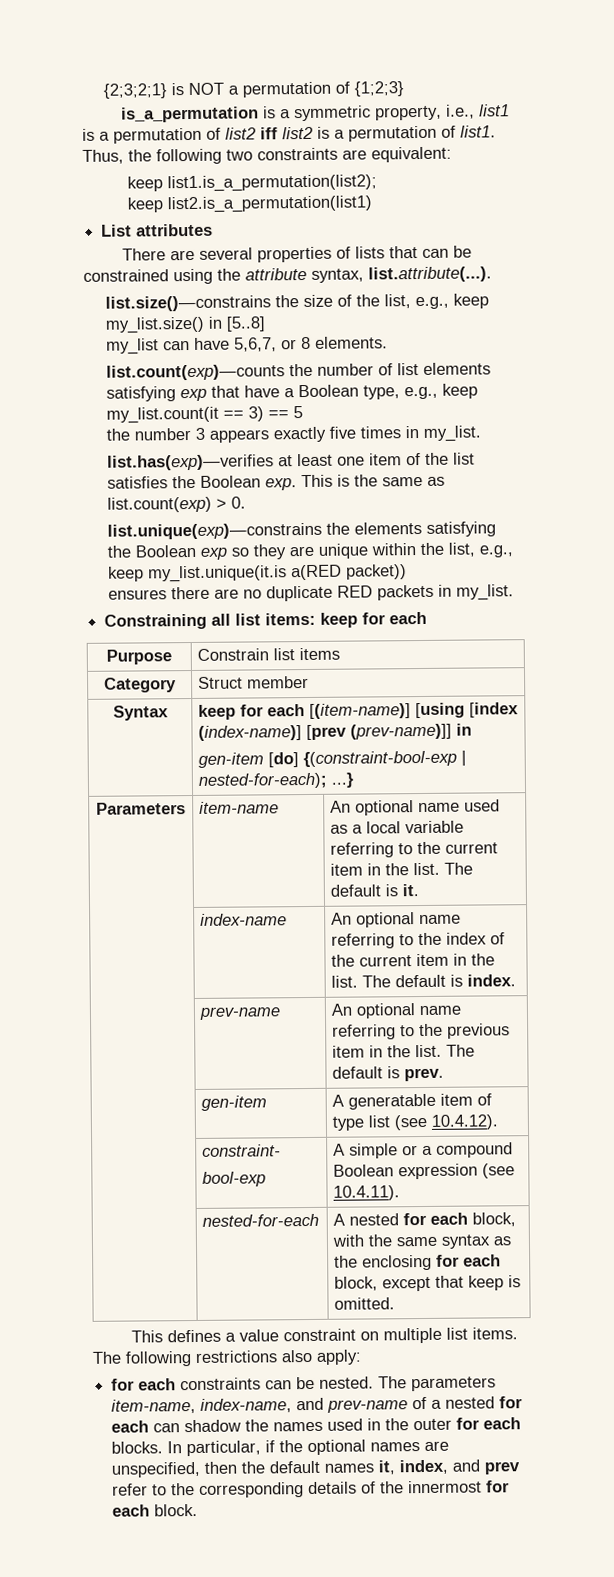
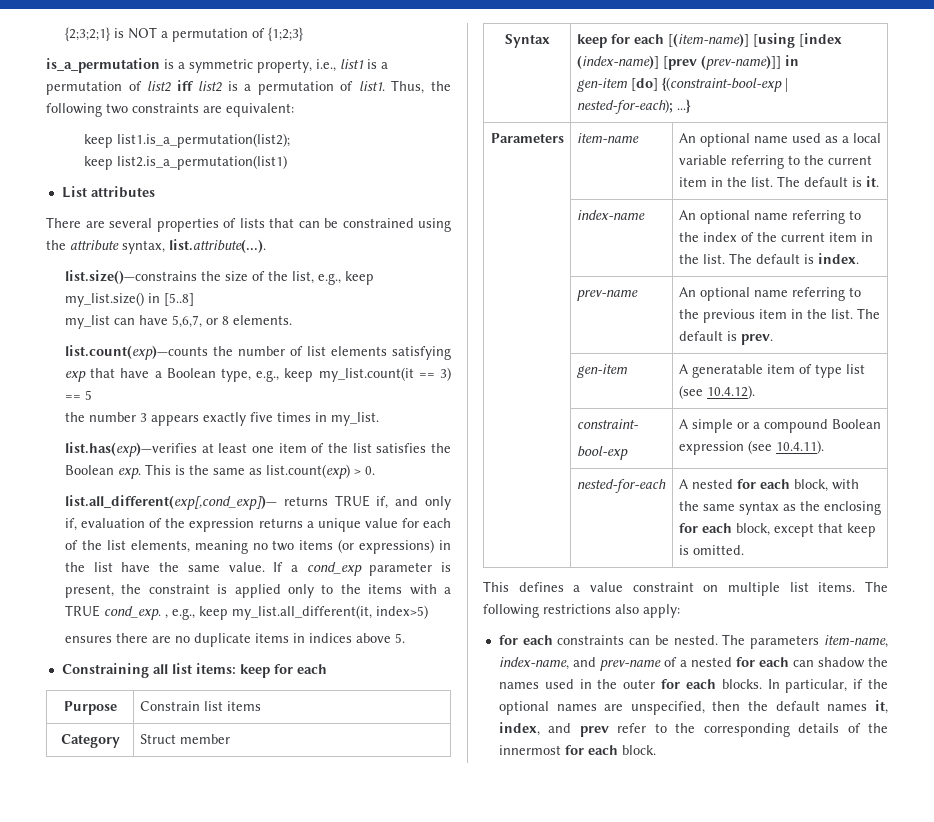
[107,521,497,540] [107,542,514,560] [108,564,408,583] list.unique(exp)—constrains the elements satisfying the Boolean exp so they are unique within the list, e.g., keep my_list.unique(it.is a(RED packet)) -> [65,495,451,510] [65,518,452,532] [65,539,451,554] [65,562,451,576] [65,584,452,598] [65,605,429,620] list.all_different(exp[,cond_exp])— returns TRUE if, and only if, evaluation of the expression returns a unique value for each of the list elements, meaning no two items (or expressions) in the list have the same value. If a cond_exp parameter is present, the constraint is applied only to the items with a TRUE cond_exp. , e.g., keep my_list.all_different(it, index>5)
[337,584,515,601] RED packets in my_list. -> [255,633,406,643] items in indices above 5.

